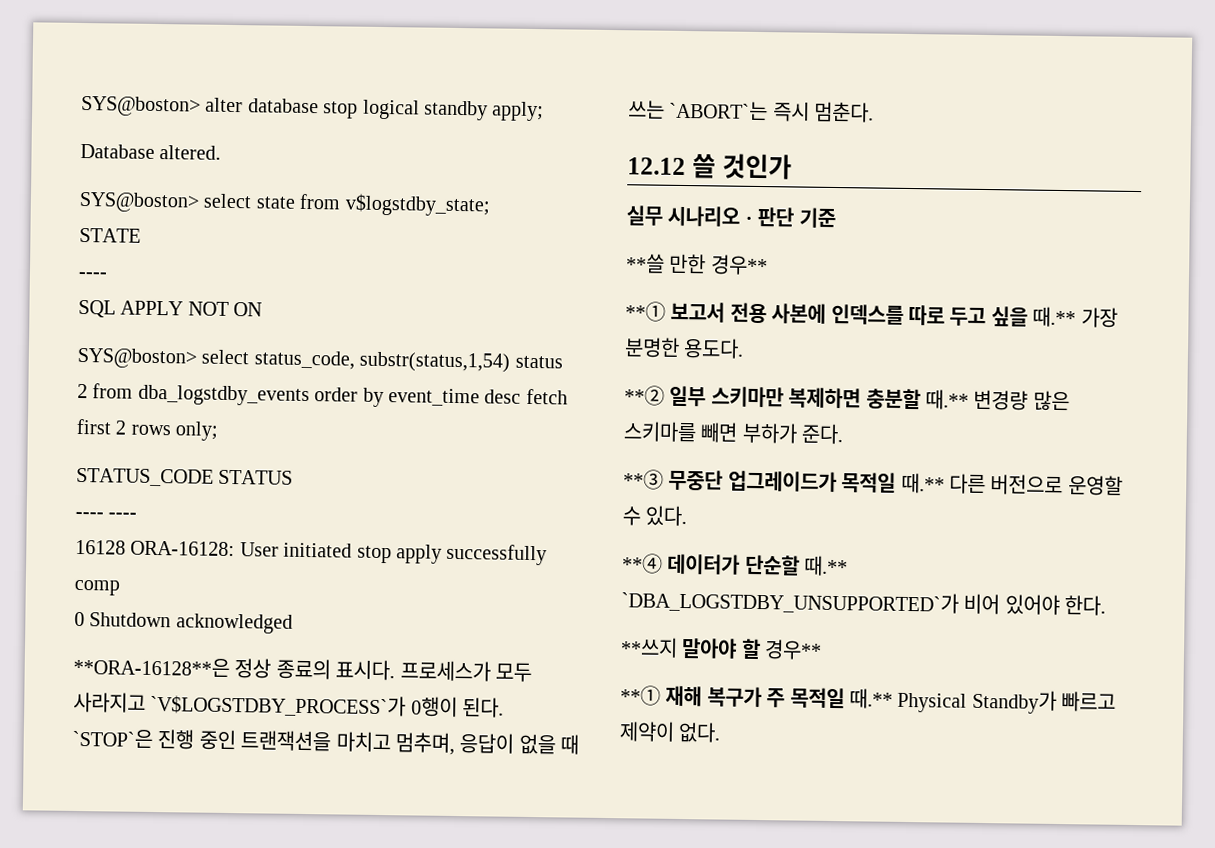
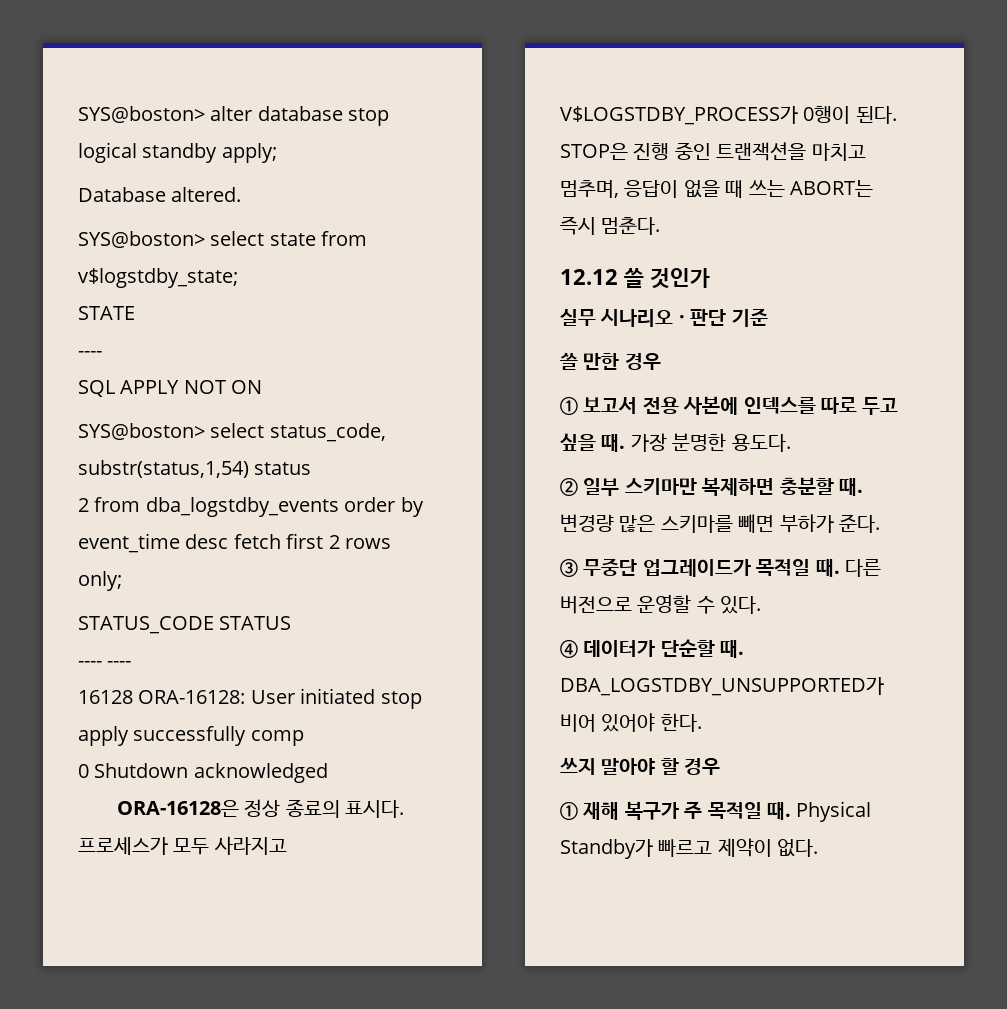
[73,656,230,678] **ORA-16128**은 -> [116,800,239,817] ORA-16128은
[150,692,407,718] `V$LOGSTDBY_PROCESS`가 -> [560,106,798,125] V$LOGSTDBY_PROCESS가
[72,728,153,748] `STOP`은 -> [560,143,628,160] STOP은
[669,100,769,121] `ABORT`는 -> [790,180,873,197] ABORT는
[626,253,768,276] [625,301,666,322] **쓸 만한 경우** // **① -> [560,353,661,370] [560,396,578,416] 쓸 만한 경우 // ①
[1032,306,1077,328] 때.** -> [601,434,626,452] 때.
[624,385,665,406] **② -> [560,477,578,497] ②
[925,389,969,410] 때.** -> [839,478,863,496] 때.
[623,469,664,490] **③ -> [560,558,578,578] ③
[900,472,945,494] 때.** -> [815,559,840,577] 때.
[622,553,663,574] **④ -> [560,639,578,659] ④
[804,555,849,577] [621,589,959,615] 때.** `DBA_LOGSTDBY_UNSUPPORTED`가 -> [720,640,745,658] [560,677,884,696] 때. DBA_LOGSTDBY_UNSUPPORTED가
[620,637,678,658] **쓰지 -> [560,758,596,775] 쓰지
[764,639,823,660] [620,685,661,706] 경우** // **① -> [684,758,721,775] [560,801,578,821] 경우 // ①
[849,688,893,709] 때.** -> [767,802,791,820] 때.

